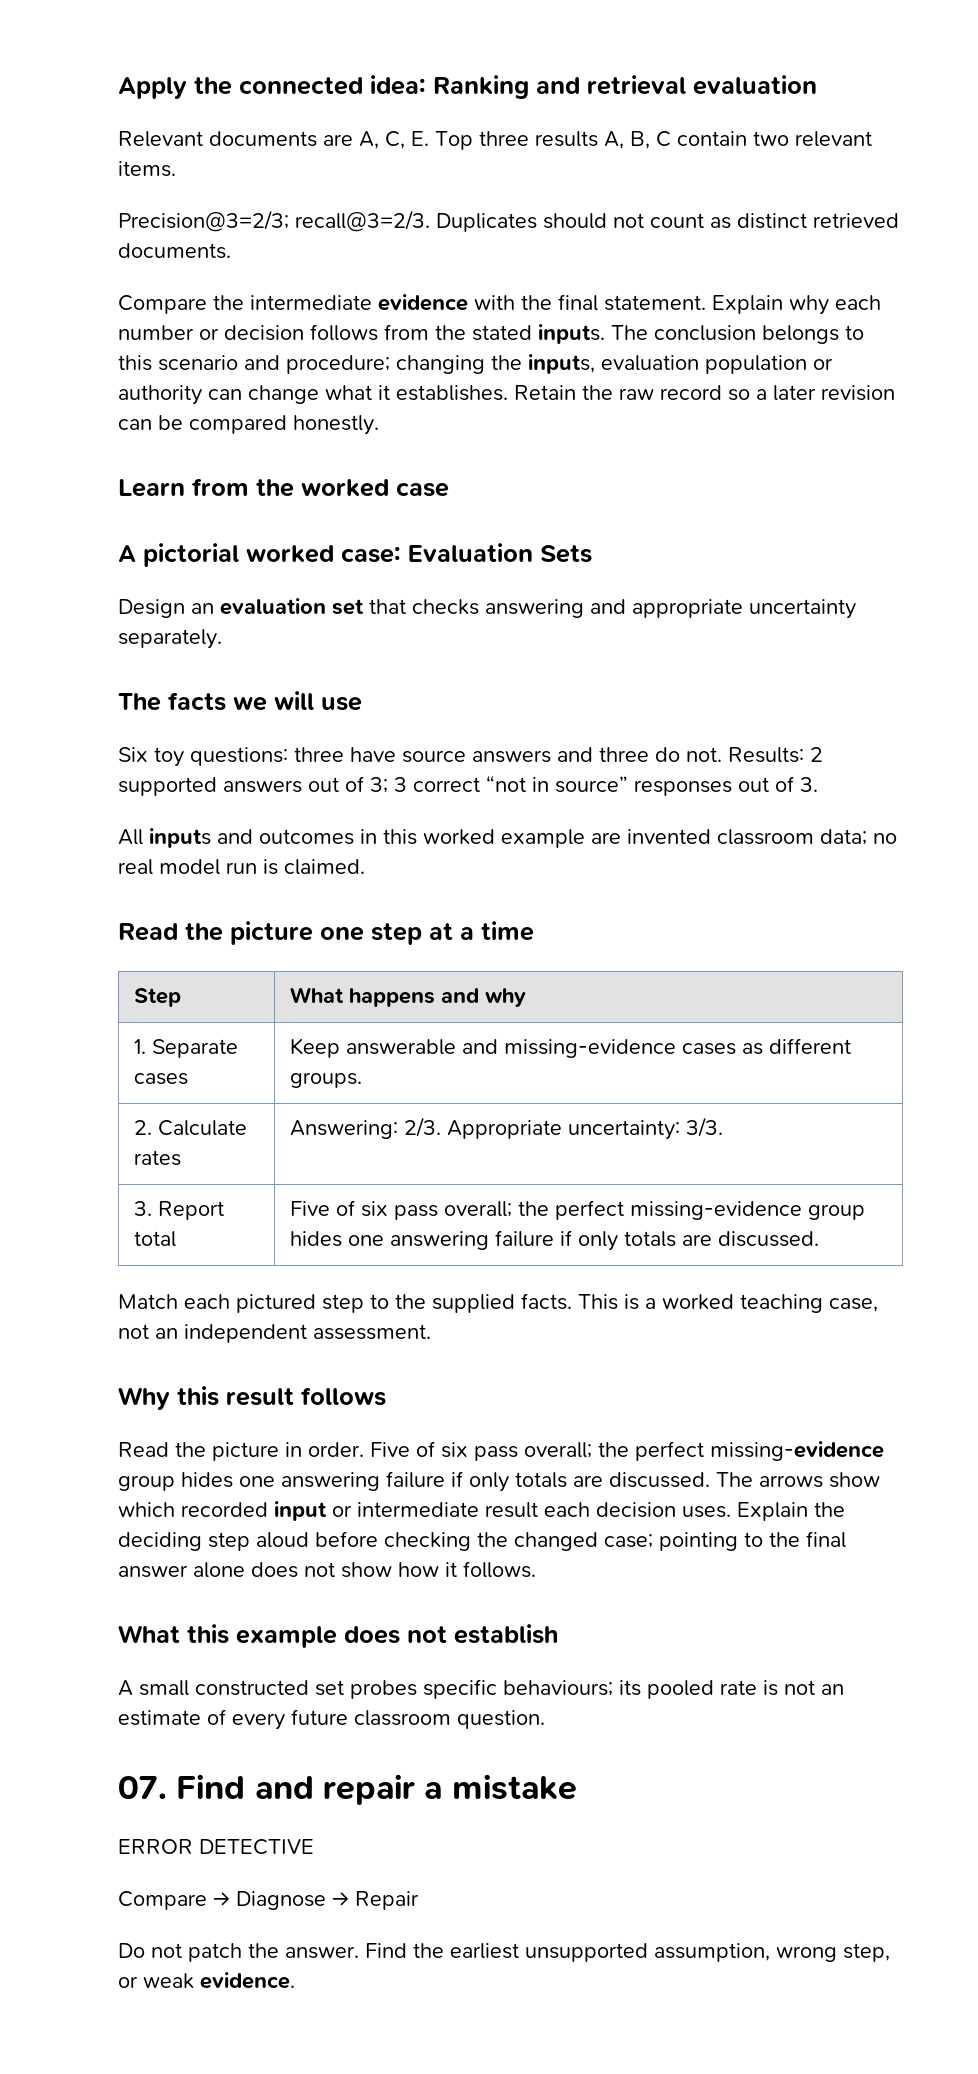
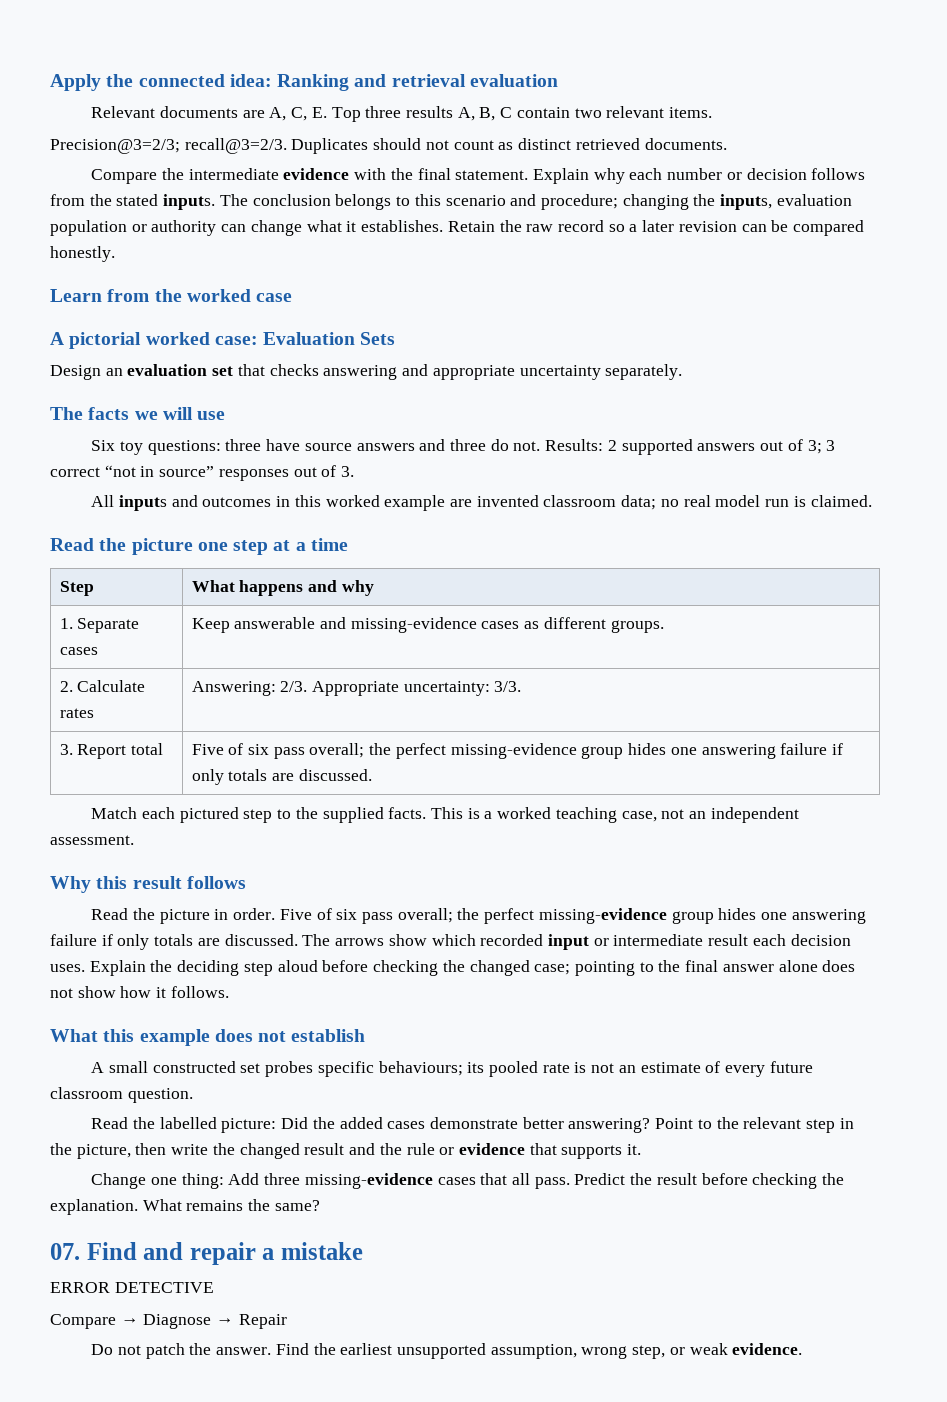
(545, 1719) none -> [91,1117,854,1133] [50,1143,642,1159] [91,1173,845,1189] [50,1199,320,1215] // Read the labelled picture: Did the added cases demonstrate better answering? Point to the relevant step in the picture, then write the changed result and the rule or evidence that supports it. // Change one thing: Add three missing-evidence cases that all pass. Predict the result before checking the explanation. What remains the same?

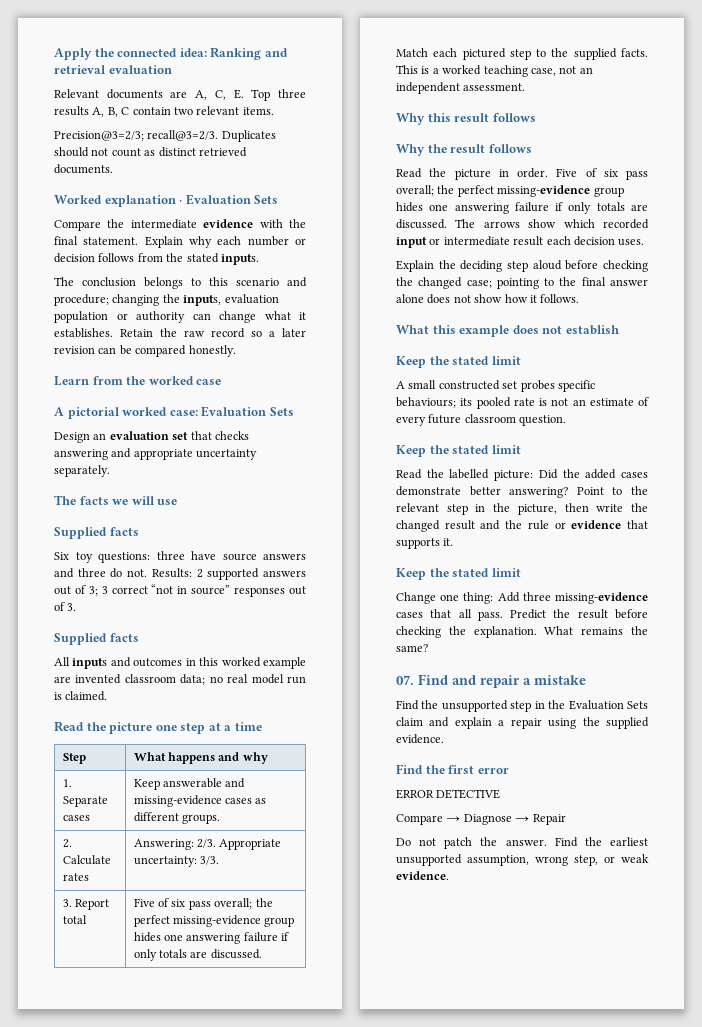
(727, 144) none -> [54,194,279,207] // Worked explanation · Evaluation Sets
(216, 202) none -> (259, 259) //
(226, 415) none -> [54,527,139,539] // Supplied facts
(355, 471) none -> [54,633,139,645] // Supplied facts
(246, 882) none -> [396,144,532,156] // Why the result follows
(85, 968) none -> (645, 242) //
(366, 1035) none -> [396,356,521,368] // Keep the stated limit
(193, 1095) none -> [396,445,521,457] // Keep the stated limit
(642, 1149) none -> [396,568,521,580] // Keep the stated limit
(364, 1251) none -> [396,700,648,712] [396,717,649,729] [396,734,444,744] [396,764,509,774] // Find the unsupported step in the Evaluation Sets claim and explain a repair using the supplied evidence. // Find the first error

